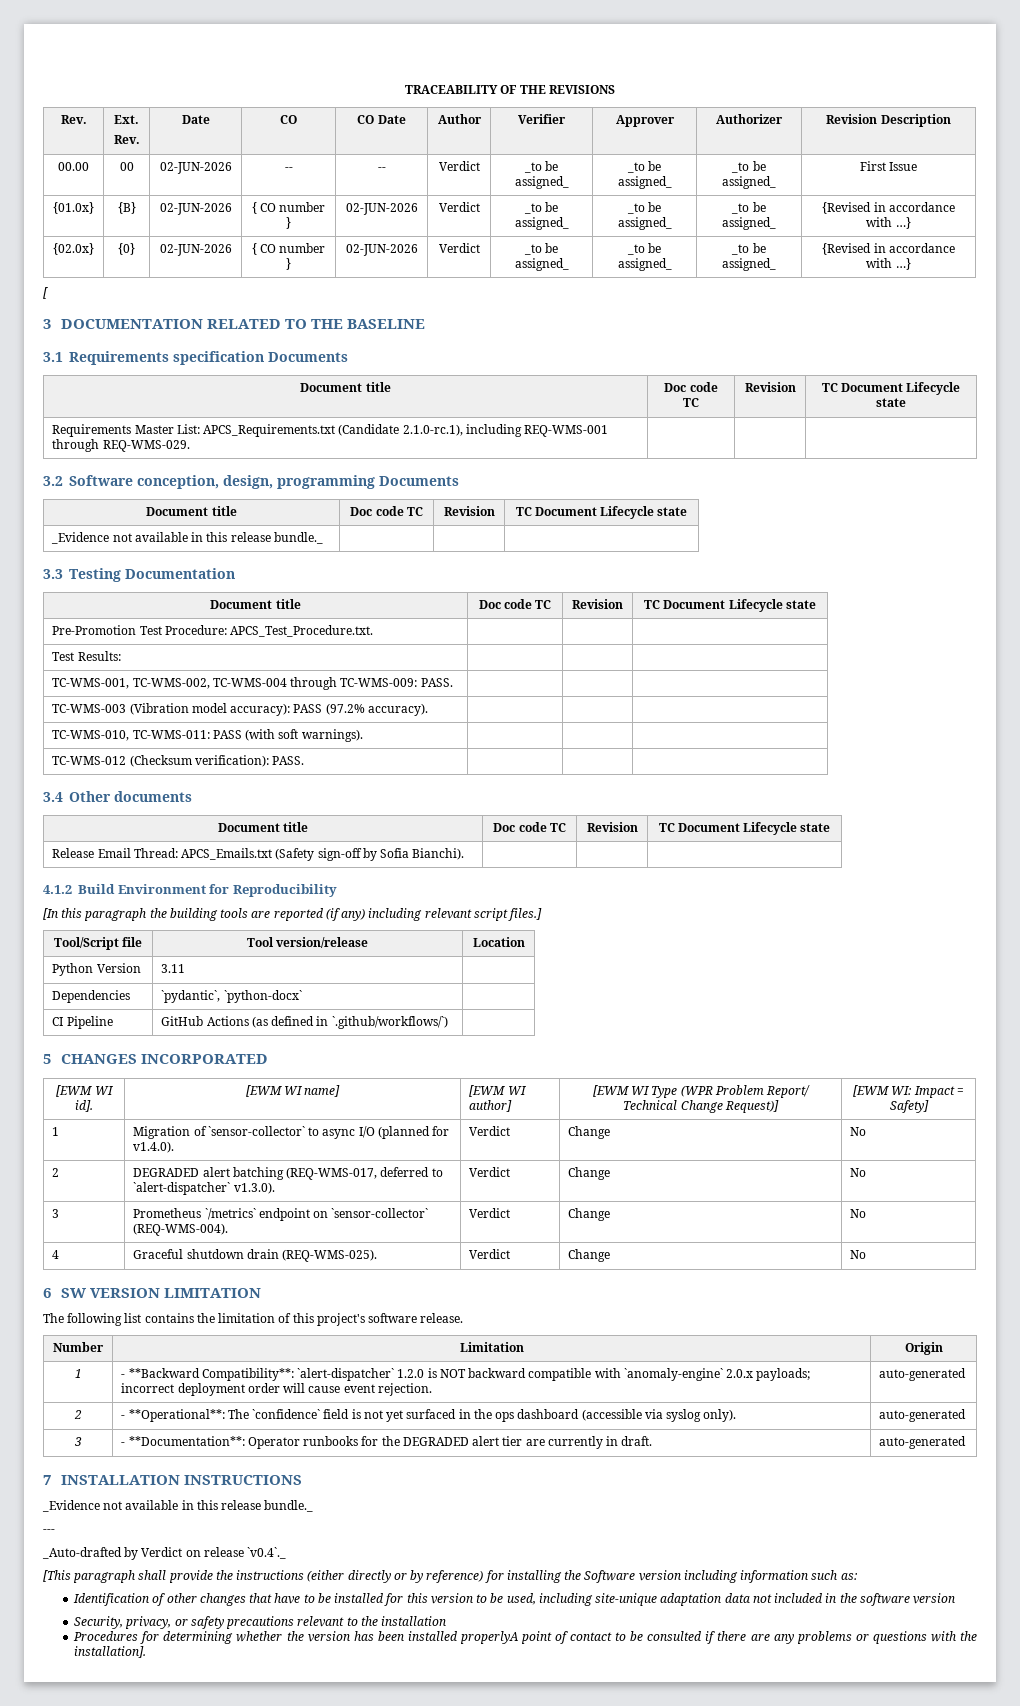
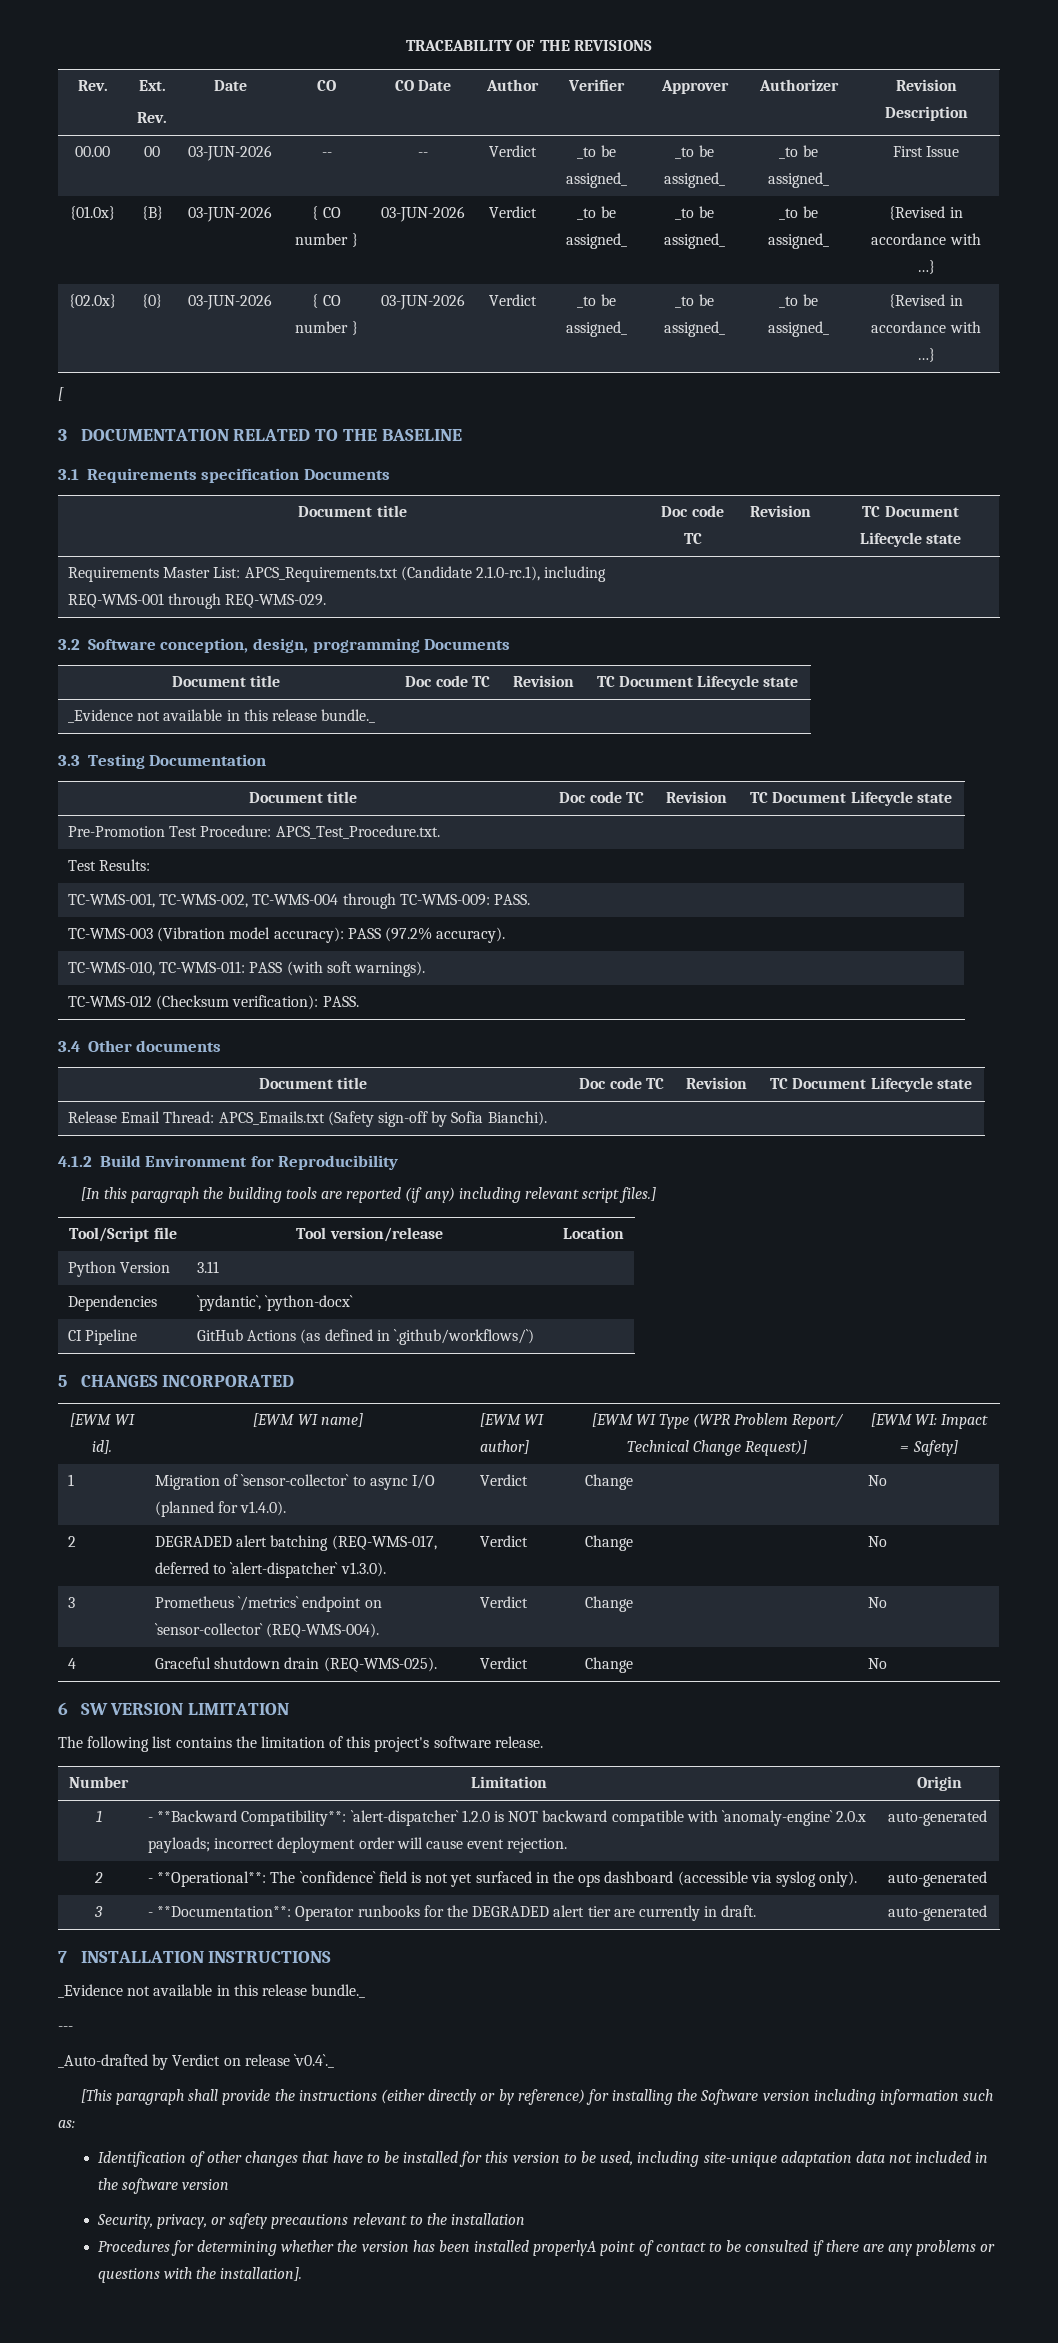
[159,162,232,174] 02-JUN-2026 -> [188,145,272,161] 03-JUN-2026
[159,203,232,215] [251,202,326,214] [286,217,291,229] [345,203,418,215] 02-JUN-2026 | { CO number } | 02-JUN-2026 -> [188,206,272,222] [312,206,341,220] [295,233,358,247] [381,206,465,222] 03-JUN-2026 | { CO number } | 03-JUN-2026
[159,244,232,256] [251,243,326,255] [286,258,291,270] [345,244,418,256] 02-JUN-2026 | { CO number } | 02-JUN-2026 -> [188,294,272,310] [312,294,341,308] [295,321,358,335] [381,294,465,310] 03-JUN-2026 | { CO number } | 03-JUN-2026

